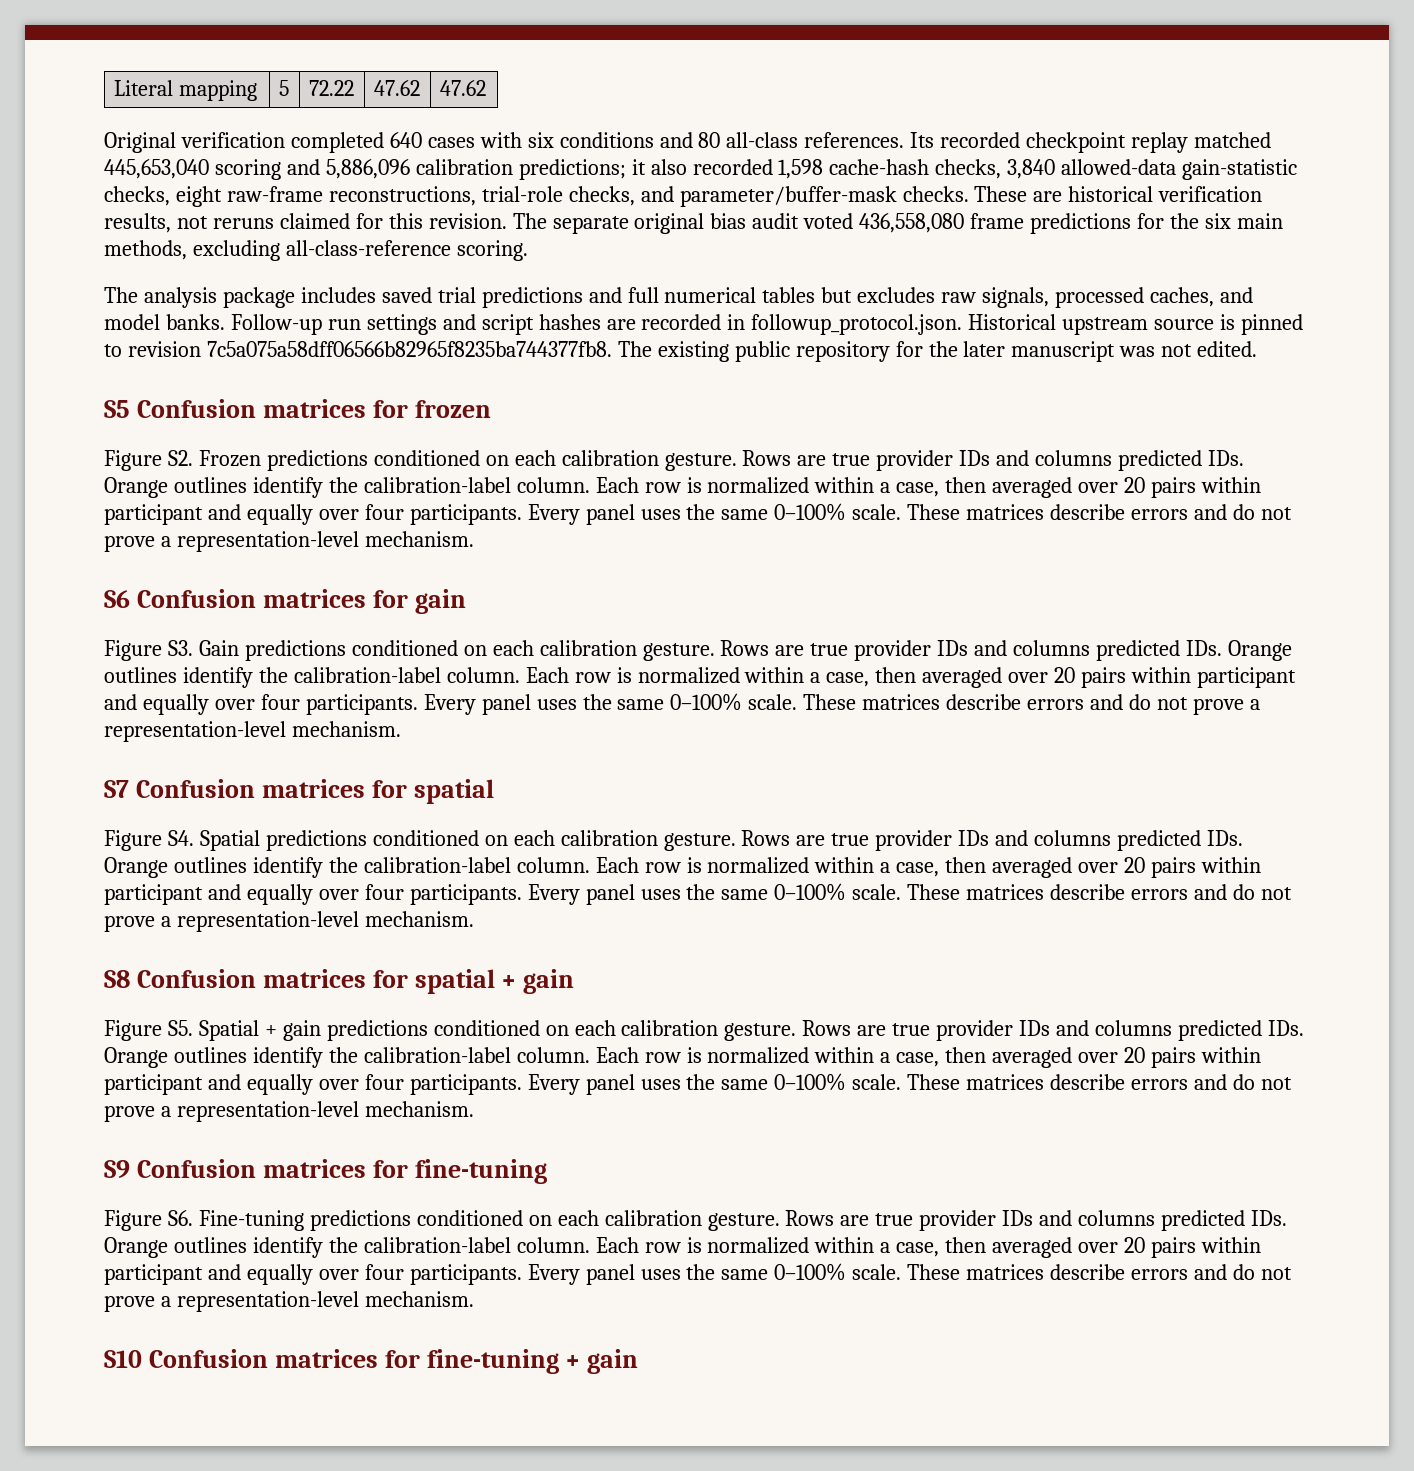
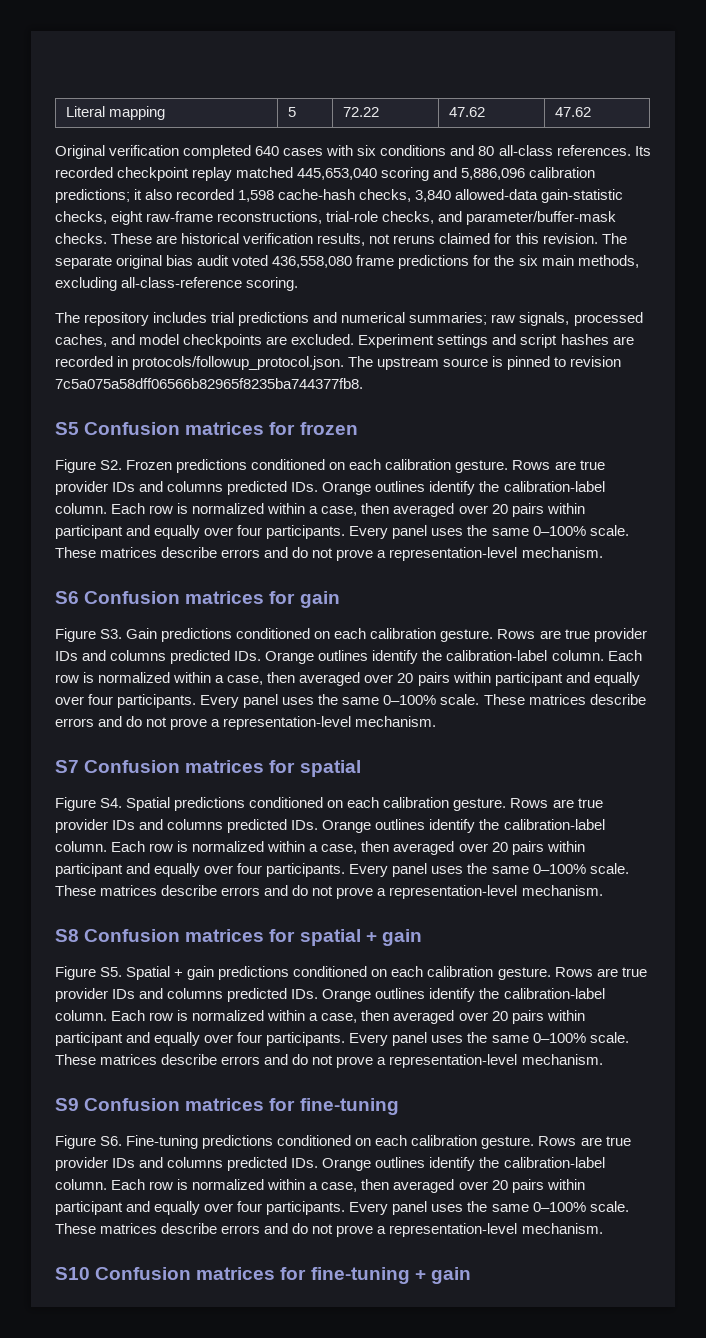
[143,287,936,308] analysis package includes saved trial predictions and full numerical tables but excludes -> [84,312,488,326] repository includes trial predictions and numerical summaries;
[165,314,361,335] banks. Follow-up run -> [183,334,435,348] checkpoints are excluded. Experiment
[751,314,1057,335] followup_protocol.json. Historical -> [132,356,374,370] protocols/followup_protocol.json. The
[617,341,1258,362] The existing public repository for the later manuscript was not edited. -> (363, 383) none

